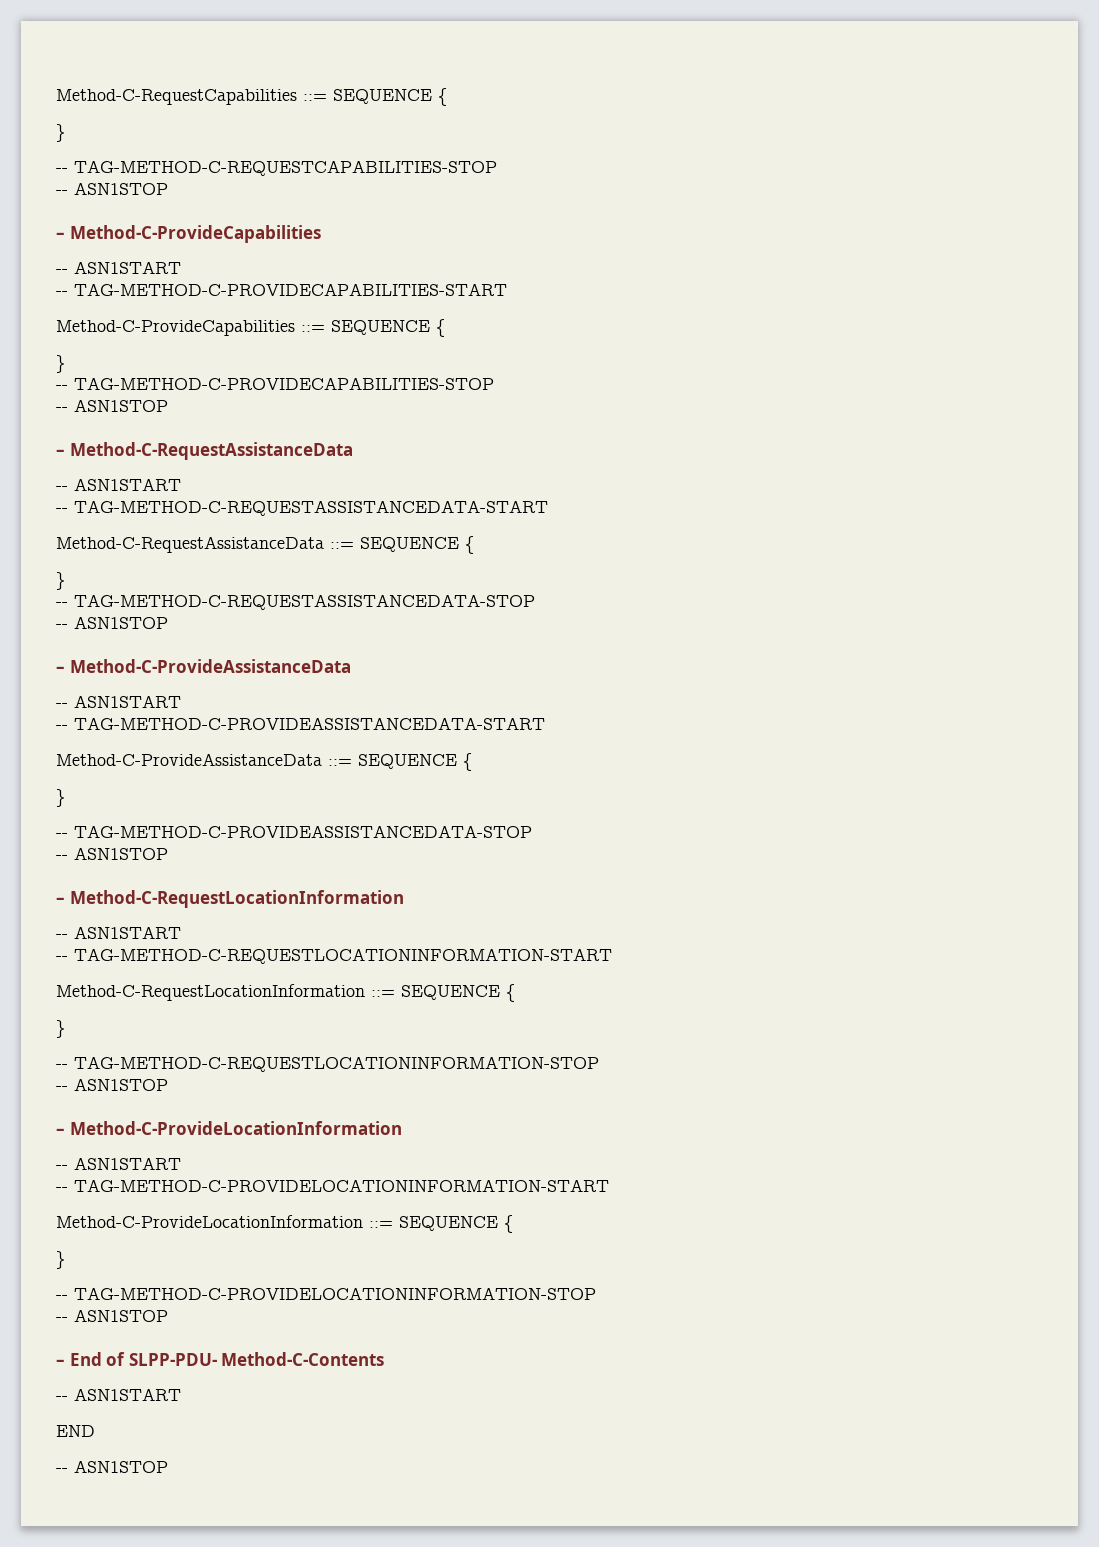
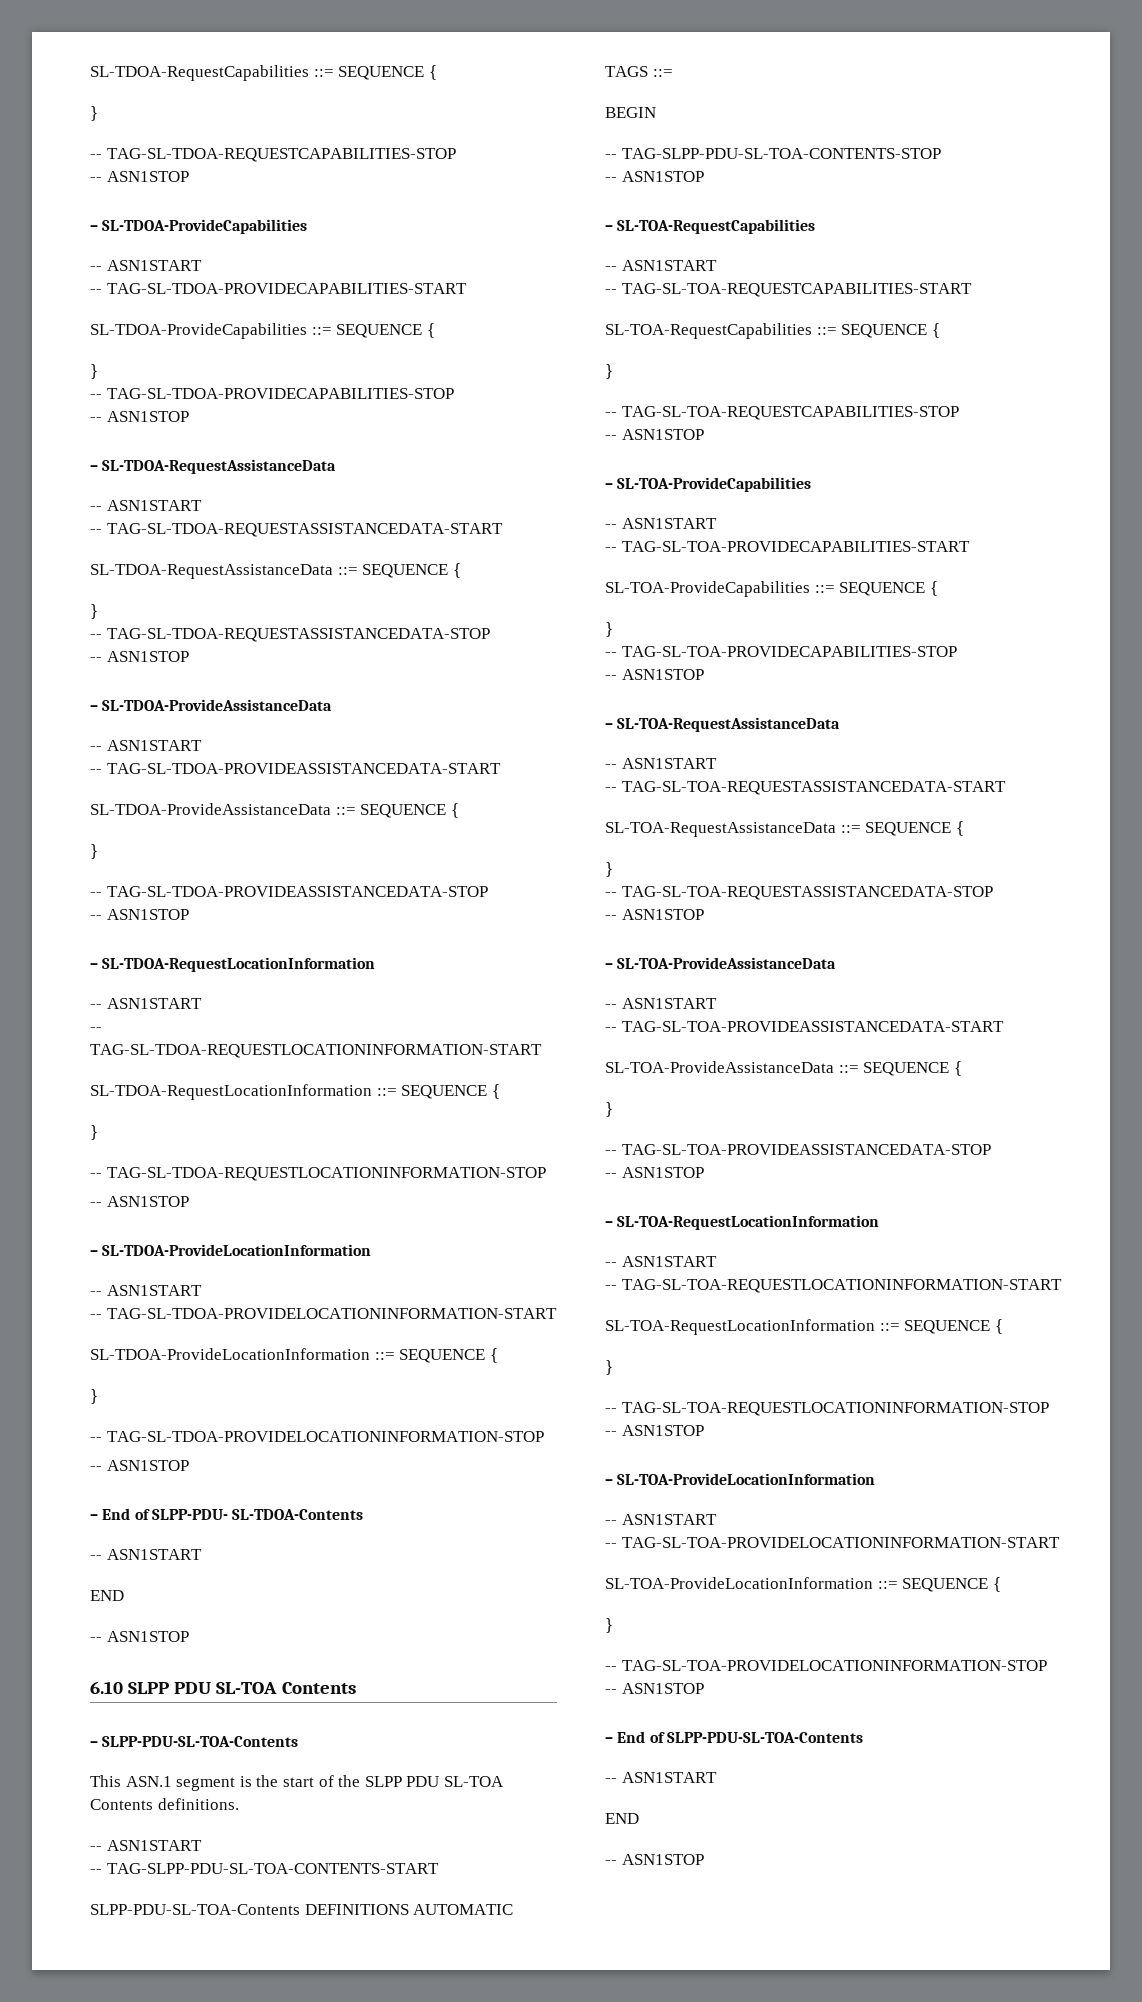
[56,88,447,106] [56,124,65,142] [56,160,497,176] [56,182,168,195] [56,225,321,243] [56,261,181,274] [56,283,507,296] [56,319,445,337] [56,355,65,373] [56,377,494,390] [56,399,168,412] [56,442,353,460] [56,478,181,491] [56,500,548,516] [56,536,474,554] [56,572,65,590] [56,594,535,610] [56,616,168,629] [56,659,351,673] [56,695,181,708] [56,717,545,730] [56,753,472,771] [56,789,65,807] [56,825,532,838] [56,847,168,860] [56,890,404,908] [56,926,181,939] [56,948,612,964] [56,984,515,1002] [56,1020,65,1038] [56,1056,599,1072] [56,1078,168,1091] [56,1121,402,1135] [56,1157,181,1170] [56,1179,609,1192] [56,1215,513,1233] [56,1251,65,1269] [56,1287,596,1300] Method-C-RequestCapabilities ::= SEQUENCE { // } // -- TAG-METHOD-C-REQUESTCAPABILITIES-STOP // -- ASN1STOP // – Method-C-ProvideCapabilities // -- ASN1START // -- TAG-METHOD-C-PROVIDECAPABILITIES-START // Method-C-ProvideCapabilities ::= SEQUENCE { // } // -- TAG-METHOD-C-PROVIDECAPABILITIES-STOP // -- ASN1STOP // – Method-C-RequestAssistanceData // -- ASN1START // -- TAG-METHOD-C-REQUESTASSISTANCEDATA-START // Method-C-RequestAssistanceData ::= SEQUENCE { // } // -- TAG-METHOD-C-REQUESTASSISTANCEDATA-STOP // -- ASN1STOP // – Method-C-ProvideAssistanceData // -- ASN1START // -- TAG-METHOD-C-PROVIDEASSISTANCEDATA-START // Method-C-ProvideAssistanceData ::= SEQUENCE { // } // -- TAG-METHOD-C-PROVIDEASSISTANCEDATA-STOP // -- ASN1STOP // – Method-C-RequestLocationInformation // -- ASN1START // -- TAG-METHOD-C-REQUESTLOCATIONINFORMATION-START // Method-C-RequestLocationInformation ::= SEQUENCE { // } // -- TAG-METHOD-C-REQUESTLOCATIONINFORMATION-STOP // -- ASN1STOP // – Method-C-ProvideLocationInformation // -- ASN1START // -- TAG-METHOD-C-PROVIDELOCATIONINFORMATION-START // Method-C-ProvideLocationInformation ::= SEQUENCE { // } // -- TAG-METHOD-C-PROVIDELOCATIONINFORMATION-STOP -> [90,65,437,81] [90,106,98,121] [90,148,456,162] [90,171,189,182] [90,219,308,234] [90,260,202,271] [90,283,467,294] [90,323,435,339] [90,364,98,379] [90,388,454,399] [90,411,189,422] [90,459,337,474] [90,500,202,511] [90,523,503,537] [90,563,461,579] [90,604,98,619] [90,628,490,642] [90,651,189,662] [90,699,333,711] [90,740,202,751] [90,763,501,774] [90,803,459,818] [90,844,98,859] [90,886,488,897] [90,909,189,920] [90,957,376,972] [90,998,202,1009] [90,1027,102,1032] [90,1044,542,1058] [90,1084,500,1100] [90,1125,98,1140] [90,1167,546,1181] [90,1196,189,1207] [90,1244,372,1256] [90,1285,202,1296] [90,1308,557,1319] [90,1348,498,1363] [90,1389,98,1404] [90,1431,544,1442] SL-TDOA-RequestCapabilities ::= SEQUENCE { // } // -- TAG-SL-TDOA-REQUESTCAPABILITIES-STOP // -- ASN1STOP // – SL-TDOA-ProvideCapabilities // -- ASN1START // -- TAG-SL-TDOA-PROVIDECAPABILITIES-START // SL-TDOA-ProvideCapabilities ::= SEQUENCE { // } // -- TAG-SL-TDOA-PROVIDECAPABILITIES-STOP // -- ASN1STOP // – SL-TDOA-RequestAssistanceData // -- ASN1START // -- TAG-SL-TDOA-REQUESTASSISTANCEDATA-START // SL-TDOA-RequestAssistanceData ::= SEQUENCE { // } // -- TAG-SL-TDOA-REQUESTASSISTANCEDATA-STOP // -- ASN1STOP // – SL-TDOA-ProvideAssistanceData // -- ASN1START // -- TAG-SL-TDOA-PROVIDEASSISTANCEDATA-START // SL-TDOA-ProvideAssistanceData ::= SEQUENCE { // } // -- TAG-SL-TDOA-PROVIDEASSISTANCEDATA-STOP // -- ASN1STOP // – SL-TDOA-RequestLocationInformation // -- ASN1START // -- TAG-SL-TDOA-REQUESTLOCATIONINFORMATION-START // SL-TDOA-RequestLocationInformation ::= SEQUENCE { // } // -- TAG-SL-TDOA-REQUESTLOCATIONINFORMATION-STOP // -- ASN1STOP // – SL-TDOA-ProvideLocationInformation // -- ASN1START // -- TAG-SL-TDOA-PROVIDELOCATIONINFORMATION-START // SL-TDOA-ProvideLocationInformation ::= SEQUENCE { // } // -- TAG-SL-TDOA-PROVIDELOCATIONINFORMATION-STOP
[221,1352,385,1366] [56,1388,181,1401] [56,1425,95,1437] [56,1460,168,1473] Method-C-Contents // -- ASN1START // END // -- ASN1STOP -> [232,1509,364,1520] [90,1549,202,1560] [90,1590,124,1601] [90,1631,189,1642] [90,1681,356,1694] [90,1736,299,1747] [90,1775,504,1791] [90,1798,239,1810] [90,1840,202,1851] [90,1863,439,1874] [90,1904,514,1915] [605,66,673,77] [605,107,656,118] [605,148,941,159] [605,171,704,182] [605,219,816,234] [605,260,717,271] [605,283,972,297] [605,323,940,339] [605,364,613,379] [605,406,959,420] [605,429,704,440] [605,477,812,492] [605,518,717,529] [605,541,970,552] [605,581,938,597] [605,622,613,637] [605,646,957,657] [605,669,704,680] [605,717,841,732] [605,758,717,769] [605,781,1006,795] [605,821,964,837] [605,862,613,877] [605,886,993,900] [605,909,704,920] [605,957,837,969] [605,998,717,1009] [605,1021,1004,1032] [605,1061,962,1076] [605,1102,613,1117] [605,1144,991,1155] [605,1167,704,1178] [605,1215,880,1230] [605,1256,717,1267] [605,1279,1062,1293] [605,1319,1003,1335] [605,1360,613,1375] [605,1402,1049,1416] [605,1425,704,1436] [605,1473,876,1485] [605,1514,717,1525] [605,1537,1060,1548] [605,1577,1001,1592] [605,1618,613,1633] [605,1660,1047,1671] [605,1683,704,1694] [605,1731,863,1743] [605,1772,717,1783] [605,1813,639,1824] [605,1854,704,1865] SL-TDOA-Contents // -- ASN1START // END // -- ASN1STOP // 6.10 SLPP PDU SL-TOA Contents // – SLPP-PDU-SL-TOA-Contents // This ASN.1 segment is the start of the SLPP PDU SL-TOA Contents definitions. // -- ASN1START // -- TAG-SLPP-PDU-SL-TOA-CONTENTS-START // SLPP-PDU-SL-TOA-Contents DEFINITIONS AUTOMATIC TAGS ::= // BEGIN // -- TAG-SLPP-PDU-SL-TOA-CONTENTS-STOP // -- ASN1STOP // – SL-TOA-RequestCapabilities // -- ASN1START // -- TAG-SL-TOA-REQUESTCAPABILITIES-START // SL-TOA-RequestCapabilities ::= SEQUENCE { // } // -- TAG-SL-TOA-REQUESTCAPABILITIES-STOP // -- ASN1STOP // – SL-TOA-ProvideCapabilities // -- ASN1START // -- TAG-SL-TOA-PROVIDECAPABILITIES-START // SL-TOA-ProvideCapabilities ::= SEQUENCE { // } // -- TAG-SL-TOA-PROVIDECAPABILITIES-STOP // -- ASN1STOP // – SL-TOA-RequestAssistanceData // -- ASN1START // -- TAG-SL-TOA-REQUESTASSISTANCEDATA-START // SL-TOA-RequestAssistanceData ::= SEQUENCE { // } // -- TAG-SL-TOA-REQUESTASSISTANCEDATA-STOP // -- ASN1STOP // – SL-TOA-ProvideAssistanceData // -- ASN1START // -- TAG-SL-TOA-PROVIDEASSISTANCEDATA-START // SL-TOA-ProvideAssistanceData ::= SEQUENCE { // } // -- TAG-SL-TOA-PROVIDEASSISTANCEDATA-STOP // -- ASN1STOP // – SL-TOA-RequestLocationInformation // -- ASN1START // -- TAG-SL-TOA-REQUESTLOCATIONINFORMATION-START // SL-TOA-RequestLocationInformation ::= SEQUENCE { // } // -- TAG-SL-TOA-REQUESTLOCATIONINFORMATION-STOP // -- ASN1STOP // – SL-TOA-ProvideLocationInformation // -- ASN1START // -- TAG-SL-TOA-PROVIDELOCATIONINFORMATION-START // SL-TOA-ProvideLocationInformation ::= SEQUENCE { // } // -- TAG-SL-TOA-PROVIDELOCATIONINFORMATION-STOP // -- ASN1STOP // – End of SLPP-PDU-SL-TOA-Contents // -- ASN1START // END // -- ASN1STOP

